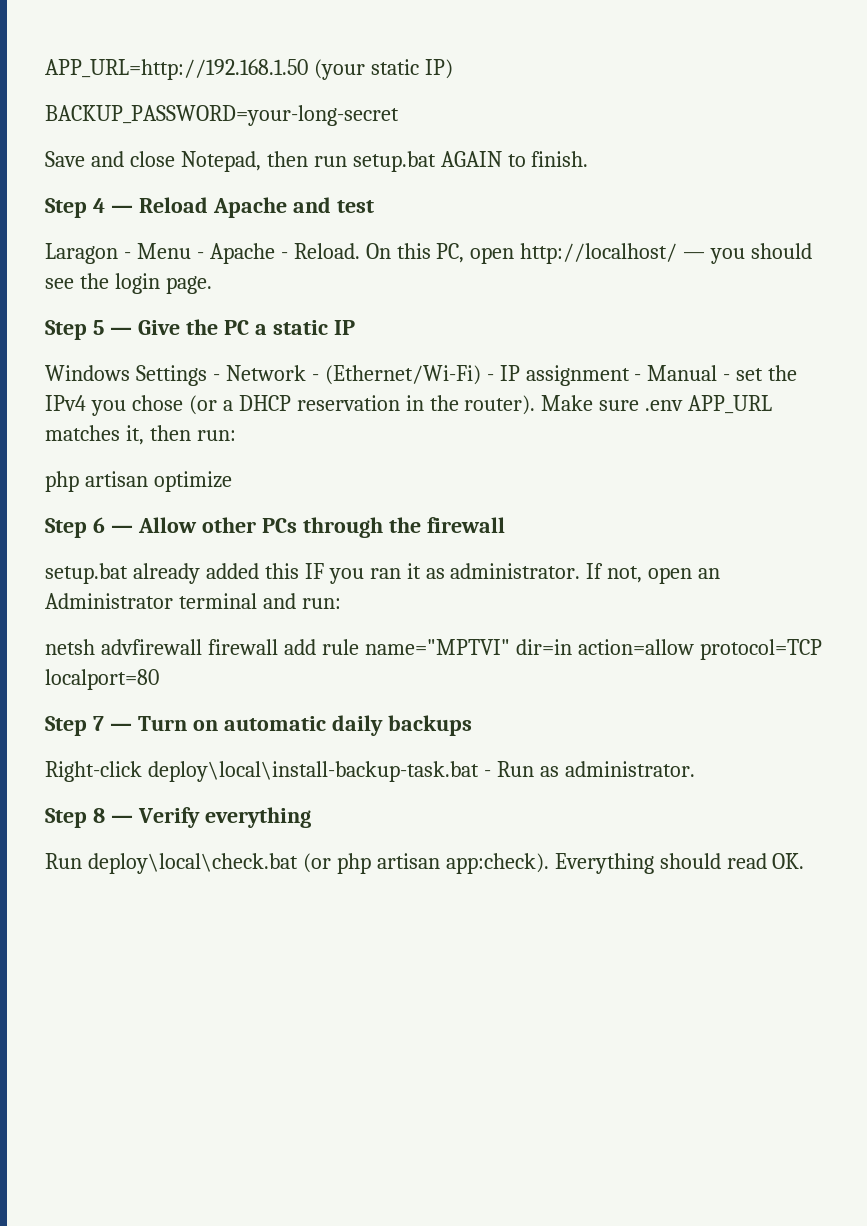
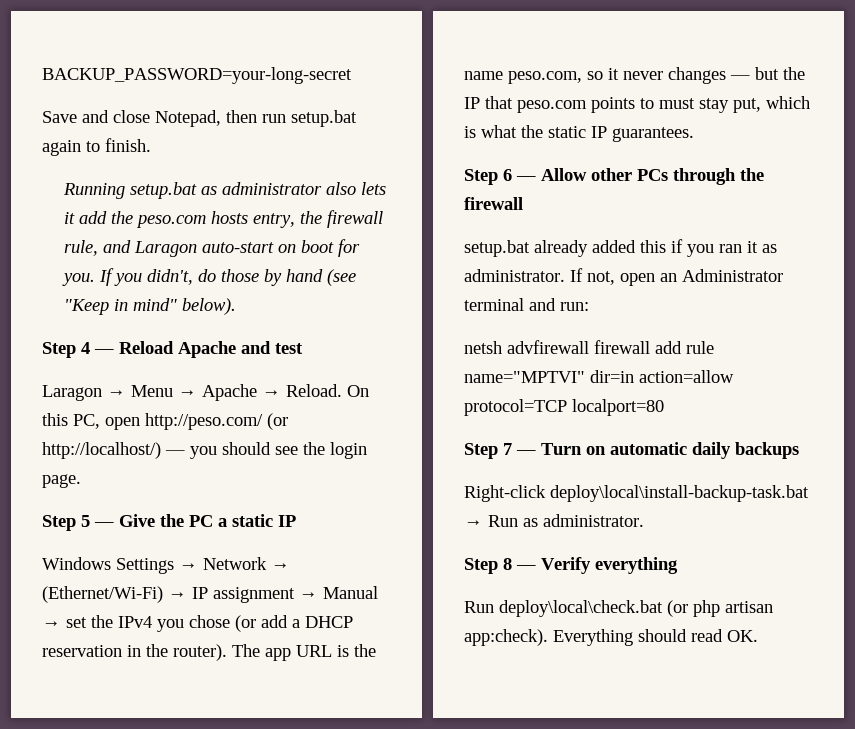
[45,59,453,80] APP_URL=http://192.168.1.50 (your static IP) // -> (42, 75) none
[440,151,502,167] AGAIN -> [42,140,81,156] again
(589, 159) none -> [62,182,386,199] [63,210,383,228] [63,239,360,257] [61,268,356,286] [63,298,236,315] // Running setup.bat as administrator also lets it add the peso.com hosts entry, the firewall rule, and Laragon auto-start on boot for you. If you didn't, do those by hand (see "Keep in mind" below).
[123,243,288,264] - Menu - Apache - -> [107,384,281,401] → Menu → Apache →
[520,243,678,264] http://localhost/ -> [145,413,288,430] [42,442,161,459] http://peso.com/ (or http://localhost/)
[212,365,731,386] - Network - (Ethernet/Wi-Fi) - IP assignment - Manual - -> [179,557,290,570] [42,586,378,603] [42,621,61,628] → Network → (Ethernet/Wi-Fi) → IP assignment → Manual →
(217, 405) none -> [261,615,288,628] add
[541,395,773,414] [45,425,236,445] [45,471,232,492] Make sure .env APP_URL matches it, then run: // php artisan optimize -> [232,644,376,661] [464,67,805,84] [464,96,810,113] [464,125,694,142] The app URL is the name peso.com, so it never changes — but the IP that peso.com points to must stay put, which is what the static IP guarantees.
[304,563,324,579] IF -> [671,239,683,253] if
[483,770,491,777] - -> [464,520,483,527] →

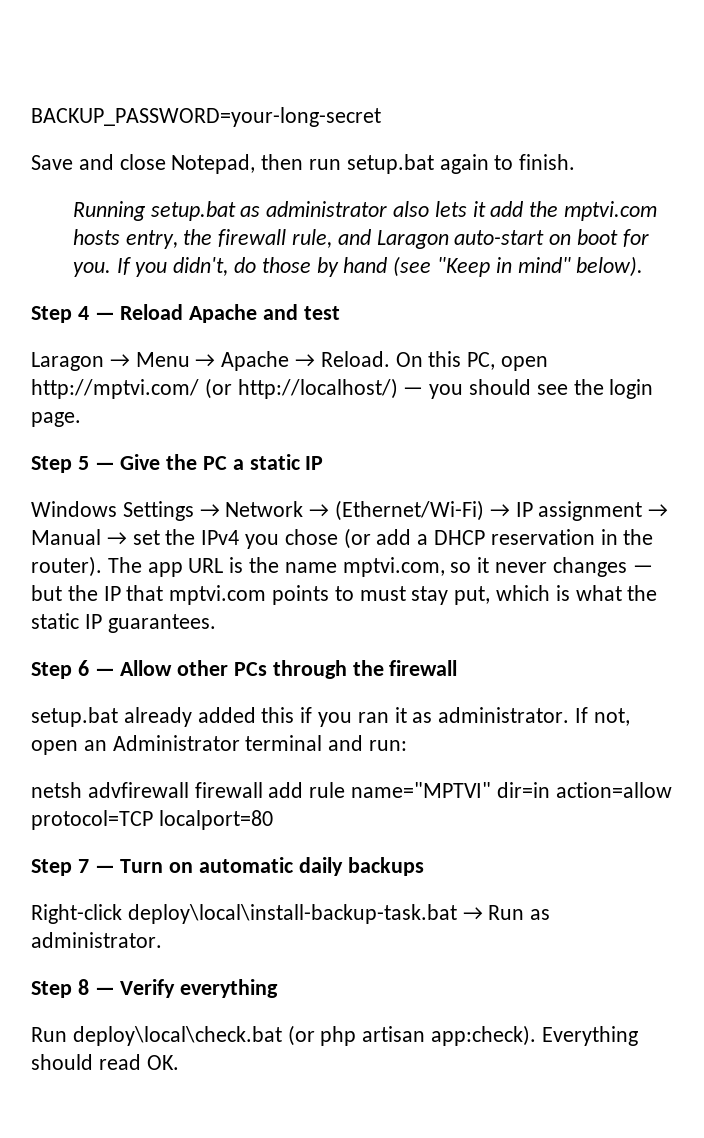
[135,215,206,228] peso.com -> [564,201,658,221] mptvi.com
[145,413,263,430] http://peso.com/ -> [31,379,199,399] http://mptvi.com/
[508,71,582,84] peso.com, -> [342,557,445,577] mptvi.com,
[517,100,587,113] peso.com -> [169,585,267,605] mptvi.com

